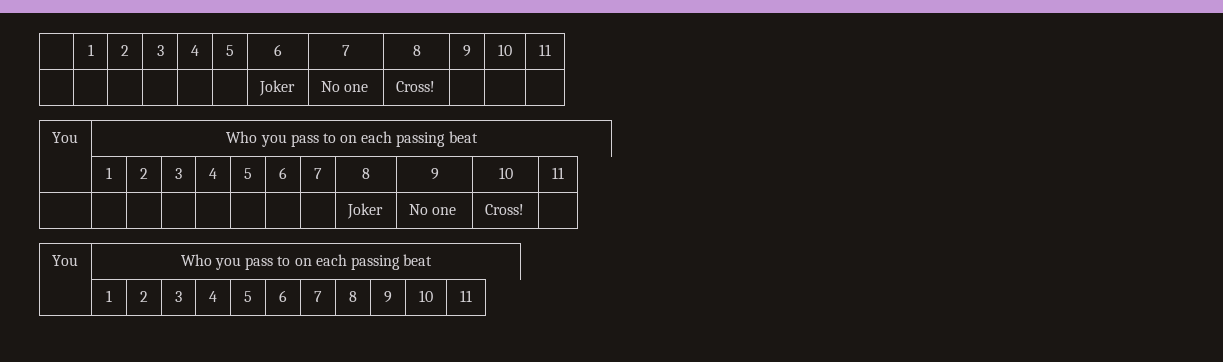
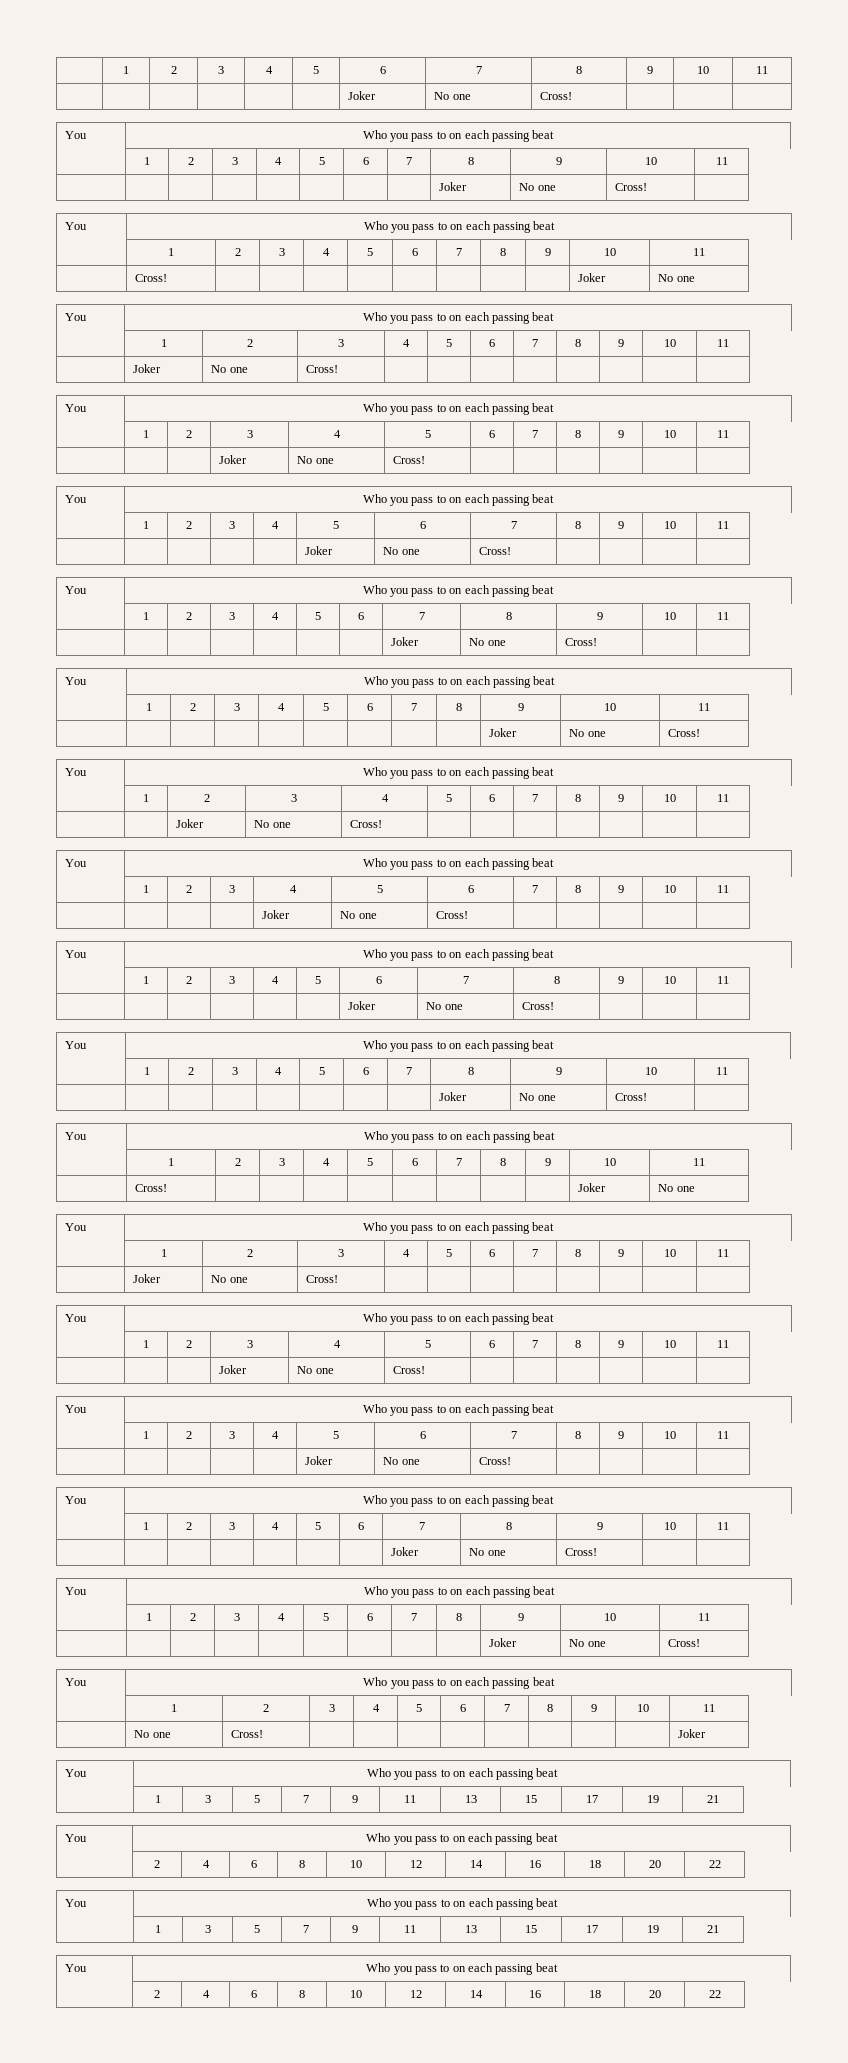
(472, 296) none -> [135,274,168,282] [578,273,607,282] [658,274,695,282] [65,313,88,321] [362,312,555,324] [160,339,167,347] [247,339,253,347] [338,339,344,347] [403,339,410,347] [446,339,452,347] [489,339,495,347] [532,339,538,347] [575,339,581,347] [618,339,624,347] [663,339,676,347] [717,339,729,347] [133,364,162,373] [211,365,248,373] [306,365,339,373] [65,404,88,412] [362,403,555,415] [143,430,149,438] [186,430,192,438] [246,430,253,438] [333,430,341,438] [424,430,431,438] [489,430,495,438] [532,430,538,438] [575,430,581,438] [618,430,624,438] [663,430,676,438] [717,430,729,438] [219,455,248,464] [297,456,334,464] [393,456,426,464] [65,495,88,503] [362,494,555,506] [143,521,149,529] [186,521,192,529] [229,521,235,529] [272,521,279,529] [332,521,339,529] [419,521,426,529] [510,521,517,529] [575,521,581,529] [618,521,624,529] [663,521,676,529] [717,521,729,529] [305,546,334,555] [383,547,420,555] [479,547,512,555] [65,586,88,594] [362,585,555,597] [143,612,149,620] [186,612,192,620] [229,612,235,620] [272,612,279,620] [315,612,321,620] [358,612,364,620] [418,612,425,620] [505,612,512,620] [596,612,603,620] [663,612,676,620] [717,612,729,620] [391,637,420,646] [469,638,506,646] [565,638,598,646] [65,677,88,685] [363,676,556,688] [145,703,152,711] [189,703,196,711] [233,703,240,711] [278,703,285,711] [322,703,329,711] [366,703,373,711] [411,703,417,711] [455,703,462,711] [517,703,524,711] [604,703,616,711] [698,703,710,711] [489,728,518,737] [569,729,606,737] [668,729,701,737] [65,768,88,776] [362,767,555,779] [143,794,149,802] [203,794,210,802] [290,794,297,802] [381,794,389,802] [446,794,452,802] [489,794,495,802] [532,794,538,802] [575,794,581,802] [618,794,624,802] [663,794,676,802] [717,794,729,802] [176,819,205,828] [254,820,291,828] [350,820,383,828] [65,859,88,867] [362,858,555,870] [143,885,149,893] [186,885,192,893] [229,885,235,893] [289,885,297,893] [376,885,383,893] [467,885,474,893] [532,885,538,893] [575,885,581,893] [618,885,624,893] [663,885,676,893] [717,885,729,893] [262,910,291,919] [340,911,377,919] [436,911,469,919] [65,950,88,958] [362,949,555,961] [143,976,149,984] [186,976,192,984] [229,976,235,984] [272,976,279,984] [315,976,321,984] [375,976,382,984] [462,976,469,984] [553,976,560,984] [618,976,624,984] [663,976,676,984] [717,976,729,984] [348,1001,377,1010] [426,1002,463,1010] [522,1002,555,1010] [65,1041,88,1049] [362,1040,555,1052] [144,1067,150,1075] [187,1067,194,1075] [231,1067,238,1075] [275,1067,282,1075] [318,1067,325,1075] [362,1067,369,1075] [406,1067,412,1075] [467,1067,474,1075] [555,1067,562,1075] [644,1067,657,1075] [715,1067,728,1075] [439,1092,468,1101] [519,1093,556,1101] [615,1093,648,1101] [65,1132,88,1140] [363,1131,556,1143] [168,1158,174,1166] [234,1158,241,1166] [278,1158,285,1166] [322,1158,330,1166] [367,1158,373,1166] [411,1158,418,1166] [455,1158,462,1166] [500,1158,506,1166] [544,1158,551,1166] [603,1158,616,1166] [693,1158,705,1166] [135,1184,168,1192] [578,1183,607,1192] [658,1184,695,1192] [65,1223,88,1231] [362,1222,555,1234] [160,1249,167,1257] [247,1249,253,1257] [338,1249,344,1257] [403,1249,410,1257] [446,1249,452,1257] [489,1249,495,1257] [532,1249,538,1257] [575,1249,581,1257] [618,1249,624,1257] [663,1249,676,1257] [717,1249,729,1257] [133,1274,162,1283] [211,1275,248,1283] [306,1275,339,1283] [65,1314,88,1322] [362,1313,555,1325] [143,1340,149,1348] [186,1340,192,1348] [246,1340,253,1348] [333,1340,341,1348] [424,1340,431,1348] [489,1340,495,1348] [532,1340,538,1348] [575,1340,581,1348] [618,1340,624,1348] [663,1340,676,1348] [717,1340,729,1348] [219,1365,248,1374] [297,1366,334,1374] [393,1366,426,1374] [65,1405,88,1413] [362,1404,555,1416] [143,1431,149,1439] [186,1431,192,1439] [229,1431,235,1439] [272,1431,279,1439] [332,1431,339,1439] [419,1431,426,1439] [510,1431,517,1439] [575,1431,581,1439] [618,1431,624,1439] [663,1431,676,1439] [717,1431,729,1439] [305,1456,334,1465] [383,1457,420,1465] [479,1457,512,1465] [65,1496,88,1504] [362,1495,555,1507] [143,1522,149,1530] [186,1522,192,1530] [229,1522,235,1530] [272,1522,279,1530] [315,1522,321,1530] [358,1522,364,1530] [418,1522,425,1530] [505,1522,512,1530] [596,1522,603,1530] [663,1522,676,1530] [717,1522,729,1530] [391,1547,420,1556] [469,1548,506,1556] [565,1548,598,1556] [65,1587,88,1595] [363,1586,556,1598] [145,1613,152,1621] [189,1613,196,1621] [233,1613,240,1621] [278,1613,285,1621] [322,1613,329,1621] [366,1613,373,1621] [411,1613,417,1621] [455,1613,462,1621] [517,1613,524,1621] [604,1613,616,1621] [698,1613,710,1621] [489,1638,518,1647] [569,1639,606,1647] [668,1639,701,1647] [65,1678,88,1686] [363,1677,555,1689] [171,1704,177,1712] [263,1704,269,1712] [328,1704,335,1712] [372,1704,380,1712] [416,1704,422,1712] [459,1704,466,1712] [503,1704,510,1712] [547,1704,553,1712] [590,1704,597,1712] [636,1704,649,1712] [703,1704,715,1712] [134,1730,171,1738] [231,1730,264,1738] [678,1729,707,1738] [65,1769,88,1777] [366,1768,559,1780] [155,1795,161,1803] [204,1795,211,1803] [254,1795,260,1803] [303,1795,309,1803] [352,1795,358,1803] [404,1795,416,1803] [464,1795,477,1803] [525,1795,537,1803] [586,1795,598,1803] [646,1795,659,1803] [707,1795,719,1803] [65,1834,88,1842] [366,1833,558,1845] [154,1860,160,1868] [202,1860,210,1868] [250,1860,257,1868] [299,1860,305,1868] [350,1860,362,1868] [409,1860,422,1868] [469,1860,483,1868] [529,1860,541,1868] [588,1860,601,1868] [648,1860,661,1868] [708,1860,721,1868] [65,1899,88,1907] [366,1898,559,1910] [155,1925,161,1933] [204,1925,211,1933] [254,1925,260,1933] [303,1925,309,1933] [352,1925,358,1933] [404,1925,416,1933] [464,1925,477,1933] [525,1925,537,1933] [586,1925,598,1933] [646,1925,659,1933] [707,1925,719,1933] [65,1964,88,1972] [366,1963,558,1975] [154,1990,160,1998] [202,1990,210,1998] [250,1990,257,1998] [299,1990,305,1998] [350,1990,362,1998] [409,1990,422,1998] [469,1990,483,1998] [529,1990,541,1998] [588,1990,601,1998] [648,1990,661,1998] [708,1990,721,1998] // | Cross! | | | | | | | | | Joker | No one // You | Who you pass to on each passing beat // | 1 | 2 | 3 | 4 | 5 | 6 | 7 | 8 | 9 | 10 | 11 // | Joker | No one | Cross! | | | | | | | | // You | Who you pass to on each passing beat // | 1 | 2 | 3 | 4 | 5 | 6 | 7 | 8 | 9 | 10 | 11 // | | | Joker | No one | Cross! | | | | | | // You | Who you pass to on each passing beat // | 1 | 2 | 3 | 4 | 5 | 6 | 7 | 8 | 9 | 10 | 11 // | | | | | Joker | No one | Cross! | | | | // You | Who you pass to on each passing beat // | 1 | 2 | 3 | 4 | 5 | 6 | 7 | 8 | 9 | 10 | 11 // | | | | | | | Joker | No one | Cross! | | // You | Who you pass to on each passing beat // | 1 | 2 | 3 | 4 | 5 | 6 | 7 | 8 | 9 | 10 | 11 // | | | | | | | | | Joker | No one | Cross! // You | Who you pass to on each passing beat // | 1 | 2 | 3 | 4 | 5 | 6 | 7 | 8 | 9 | 10 | 11 // | | Joker | No one | Cross! | | | | | | | // You | Who you pass to on each passing beat // | 1 | 2 | 3 | 4 | 5 | 6 | 7 | 8 | 9 | 10 | 11 // | | | | Joker | No one | Cross! | | | | | // You | Who you pass to on each passing beat // | 1 | 2 | 3 | 4 | 5 | 6 | 7 | 8 | 9 | 10 | 11 // | | | | | | Joker | No one | Cross! | | | // You | Who you pass to on each passing beat // | 1 | 2 | 3 | 4 | 5 | 6 | 7 | 8 | 9 | 10 | 11 // | | | | | | | | Joker | No one | Cross! | // You | Who you pass to on each passing beat // | 1 | 2 | 3 | 4 | 5 | 6 | 7 | 8 | 9 | 10 | 11 // | Cross! | | | | | | | | | Joker | No one // You | Who you pass to on each passing beat // | 1 | 2 | 3 | 4 | 5 | 6 | 7 | 8 | 9 | 10 | 11 // | Joker | No one | Cross! | | | | | | | | // You | Who you pass to on each passing beat // | 1 | 2 | 3 | 4 | 5 | 6 | 7 | 8 | 9 | 10 | 11 // | | | Joker | No one | Cross! | | | | | | // You | Who you pass to on each passing beat // | 1 | 2 | 3 | 4 | 5 | 6 | 7 | 8 | 9 | 10 | 11 // | | | | | Joker | No one | Cross! | | | | // You | Who you pass to on each passing beat // | 1 | 2 | 3 | 4 | 5 | 6 | 7 | 8 | 9 | 10 | 11 // | | | | | | | Joker | No one | Cross! | | // You | Who you pass to on each passing beat // | 1 | 2 | 3 | 4 | 5 | 6 | 7 | 8 | 9 | 10 | 11 // | | | | | | | | | Joker | No one | Cross! // You | Who you pass to on each passing beat // | 1 | 2 | 3 | 4 | 5 | 6 | 7 | 8 | 9 | 10 | 11 // | No one | Cross! | | | | | | | | | Joker // You | Who you pass to on each passing beat // | 1 | 3 | 5 | 7 | 9 | 11 | 13 | 15 | 17 | 19 | 21 // You | Who you pass to on each passing beat // | 2 | 4 | 6 | 8 | 10 | 12 | 14 | 16 | 18 | 20 | 22 // You | Who you pass to on each passing beat // | 1 | 3 | 5 | 7 | 9 | 11 | 13 | 15 | 17 | 19 | 21 // You | Who you pass to on each passing beat // | 2 | 4 | 6 | 8 | 10 | 12 | 14 | 16 | 18 | 20 | 22

